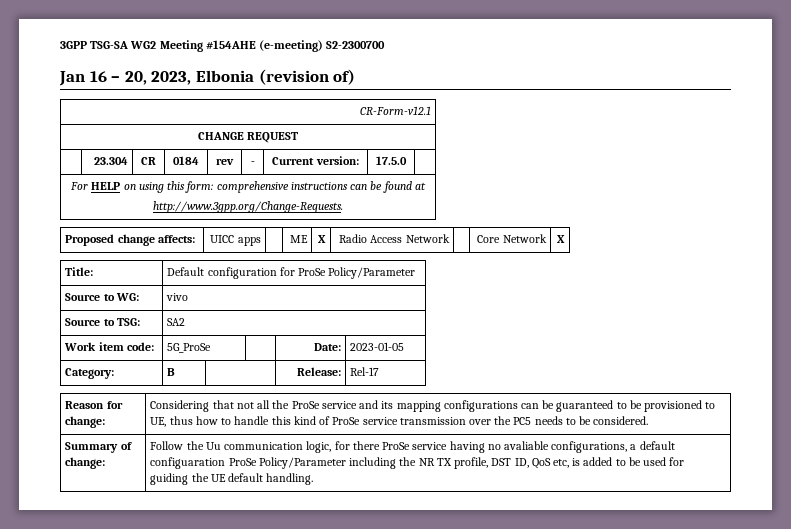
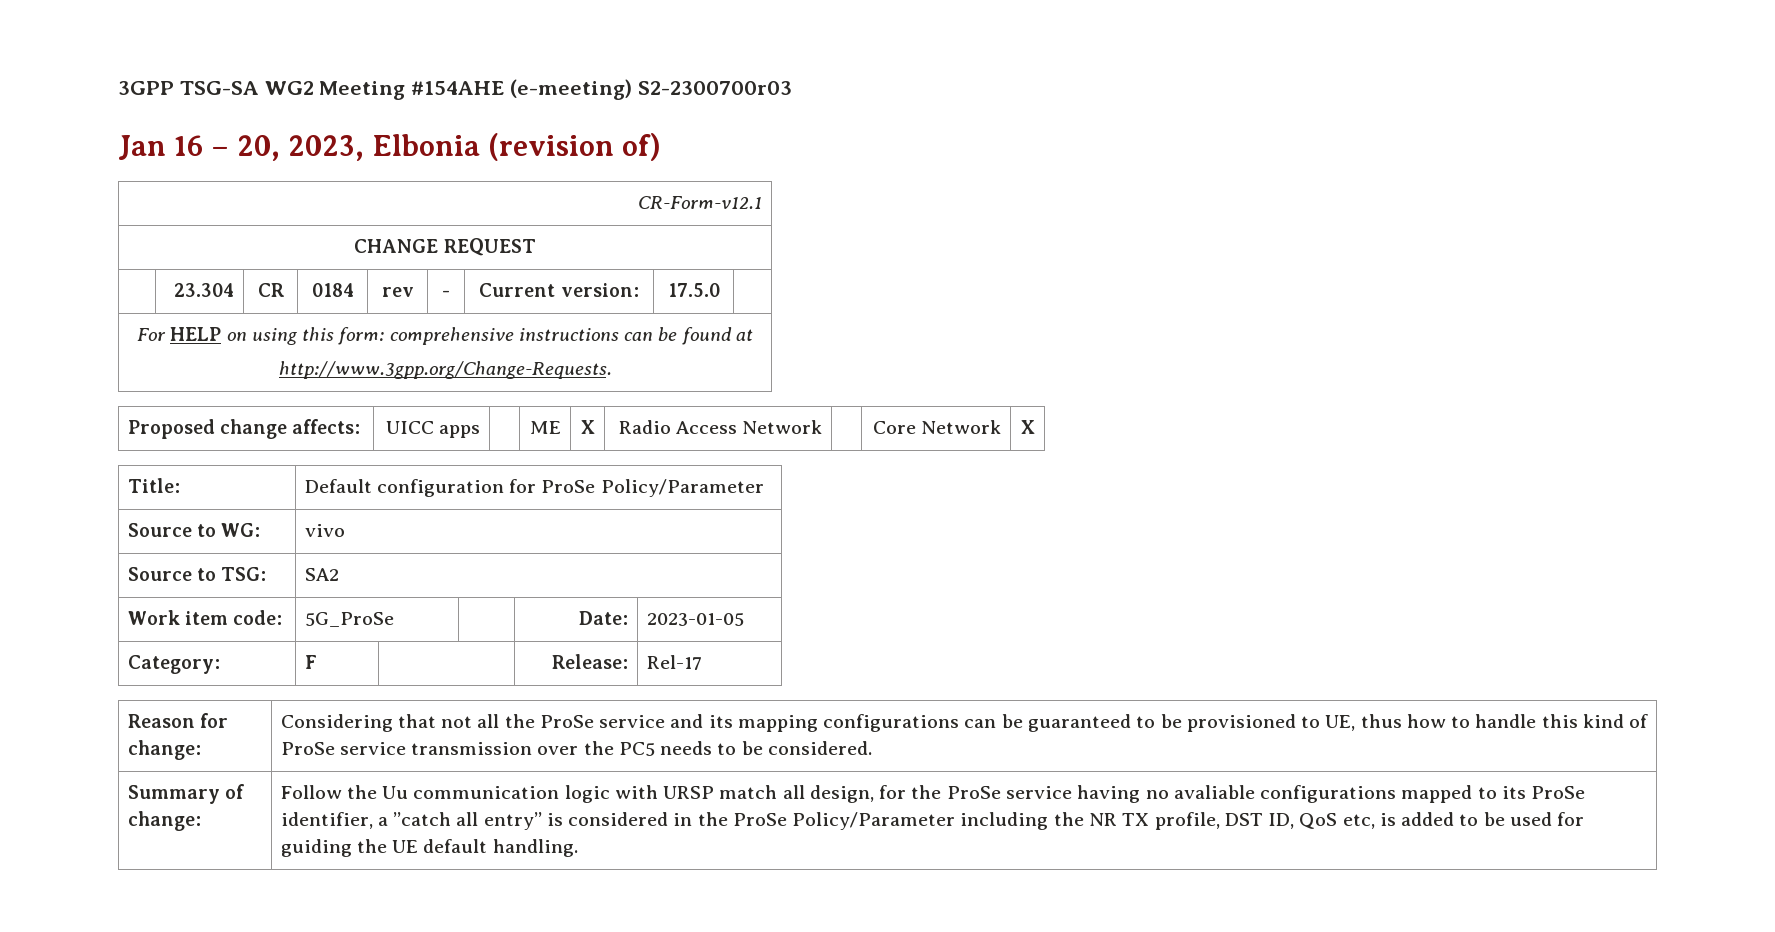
[326,41,386,49] S2-2300700 -> [637,81,792,95] S2-2300700r03
[167,368,176,376] B -> [304,655,317,669] F
[306,441,380,453] logic, for there -> [564,785,942,803] logic with URSP match all design, for the
[551,441,675,453] [150,457,226,469] configurations, a default configuaration -> [1260,785,1586,803] [280,812,728,830] configurations mapped to its ProSe identifier, a ”catch all entry” is considered in the

